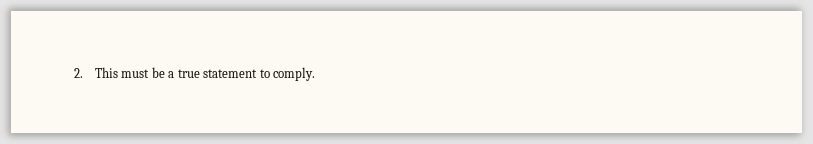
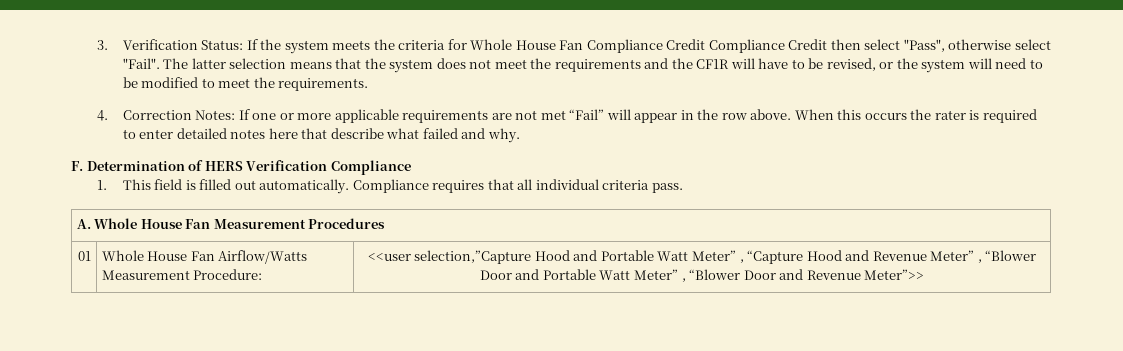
[74,67,316,81] 2. This must be a true statement to comply. -> [96,39,1051,54] [122,58,1043,73] [122,77,369,91] [96,109,1037,123] [122,128,520,143] [71,160,411,175] [96,179,683,194] [76,218,386,229] [77,251,91,261] [101,250,308,264] [101,269,263,280] [367,250,1037,264] [479,269,925,282] 3. Verification Status: If the system meets the criteria for Whole House Fan Compliance Credit Compliance Credit then select "Pass", otherwise select "Fail". The latter selection means that the system does not meet the requirements and the CF1R will have to be revised, or the system will need to be modified to meet the requirements. // 4. Correction Notes: If one or more applicable requirements are not met “Fail” will appear in the row above. When this occurs the rater is required to enter detailed notes here that describe what failed and why. // F. Determination of HERS Verification Compliance // 1. This field is filled out automatically. Compliance requires that all individual criteria pass. // A. Whole House Fan Measurement Procedures // 01 | Whole House Fan Airflow/Watts Measurement Procedure: | <<user selection,”Capture Hood and Portable Watt Meter” , “Capture Hood and Revenue Meter” , “Blower Door and Portable Watt Meter” , “Blower Door and Revenue Meter”>>

